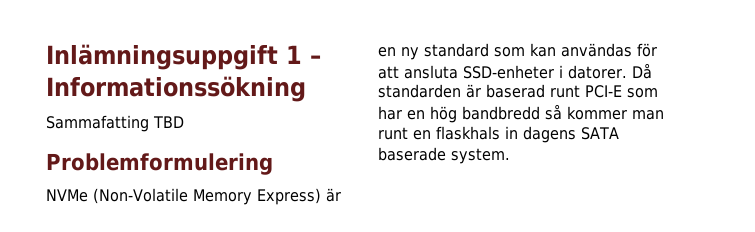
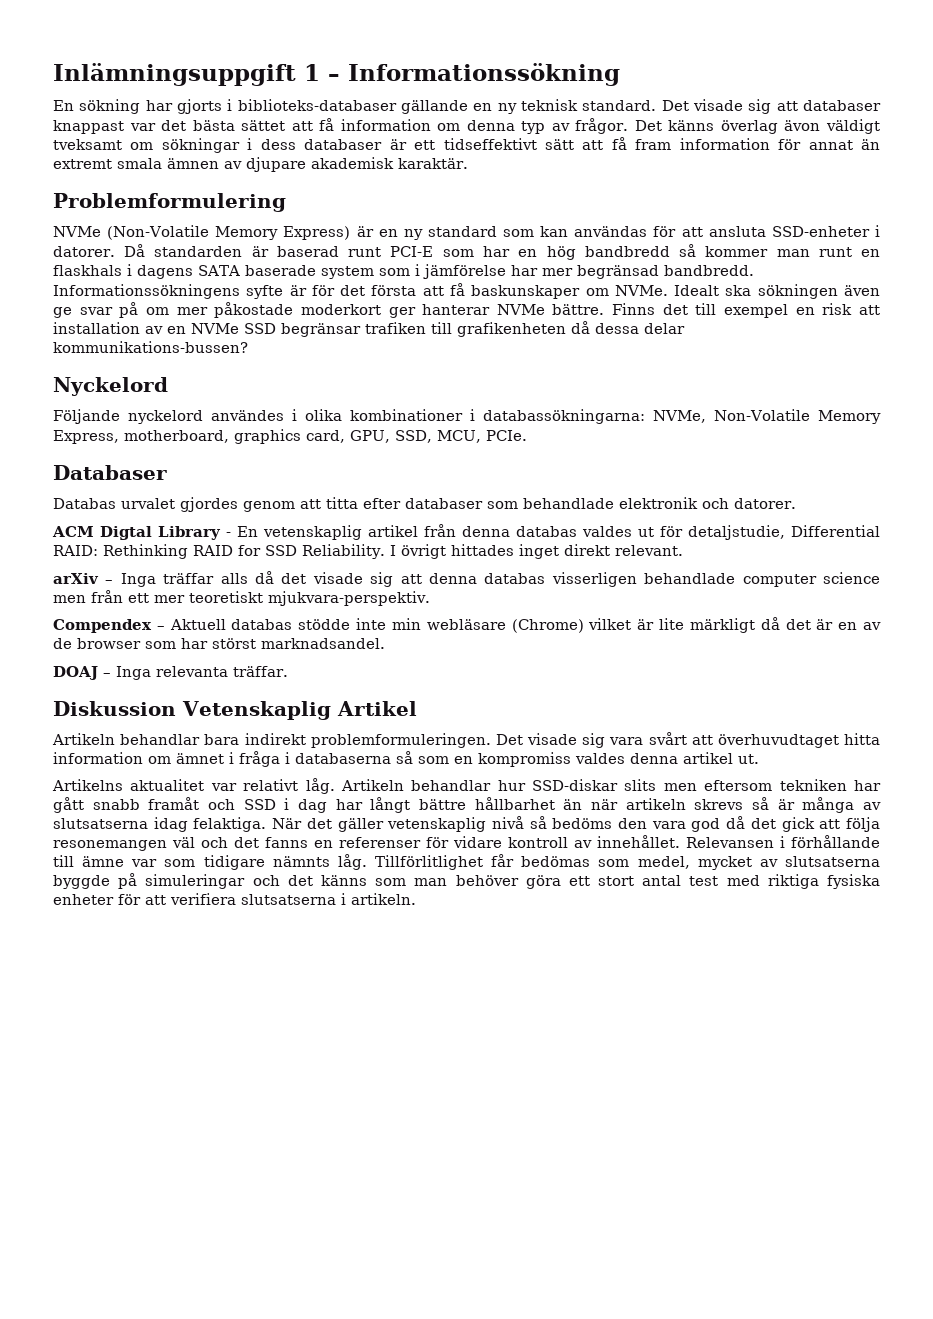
[46,115,184,132] Sammafatting TBD -> [53,99,882,114] [53,118,880,134] [53,137,880,153] [53,157,468,172] En sökning har gjorts i biblioteks-databaser gällande en ny teknisk standard. Det visade sig att databaser knappast var det bästa sättet att få information om denna typ av frågor. Det känns överlag ävon väldigt tveksamt om sökningar i dess databaser är ett tidseffektivt sätt att få fram information för annat än extremt smala ämnen av djupare akademisk karaktär.
[505,126,518,139] in -> [127,264,132,276] i
[451,148,510,164] system. -> [321,264,754,279] [53,283,881,299] [53,302,880,318] [53,321,685,337] [53,341,248,353] [53,377,168,396] [53,409,881,424] [53,429,527,444] [53,465,167,480] [53,497,796,512] [52,524,880,540] [53,544,683,559] [53,571,880,587] [53,590,430,606] [53,617,882,633] [53,638,385,649] [53,666,288,680] [53,701,417,720] [52,732,880,748] [53,751,759,767] [52,778,881,794] [53,797,881,813] [53,816,881,832] [53,835,880,851] [53,854,880,870] [53,873,880,889] [53,893,416,905] system som i jämförelse har mer begränsad bandbredd. Informationssökningens syfte är för det första att få baskunskaper om NVMe. Idealt ska sökningen även ge svar på om mer påkostade moderkort ger hanterar NVMe bättre. Finns det till exempel en risk att installation av en NVMe SSD begränsar trafiken till grafikenheten då dessa delar kommunikations-bussen? // Nyckelord // Följande nyckelord användes i olika kombinationer i databassökningarna: NVMe, Non-Volatile Memory Express, motherboard, graphics card, GPU, SSD, MCU, PCIe. // Databaser // Databas urvalet gjordes genom att titta efter databaser som behandlade elektronik och datorer. // ACM Digtal Library - En vetenskaplig artikel från denna databas valdes ut för detaljstudie, Differential RAID: Rethinking RAID for SSD Reliability. I övrigt hittades inget direkt relevant. // arXiv – Inga träffar alls då det visade sig att denna databas visserligen behandlade computer science men från ett mer teoretiskt mjukvara-perspektiv. // Compendex – Aktuell databas stödde inte min webläsare (Chrome) vilket är lite märkligt då det är en av de browser som har störst marknadsandel. // DOAJ – Inga relevanta träffar. // Diskussion Vetenskaplig Artikel // Artikeln behandlar bara indirekt problemformuleringen. Det visade sig vara svårt att överhuvudtaget hitta information om ämnet i fråga i databaserna så som en kompromiss valdes denna artikel ut. // Artikelns aktualitet var relativt låg. Artikeln behandlar hur SSD-diskar slits men eftersom tekniken har gått snabb framåt och SSD i dag har långt bättre hållbarhet än när artikeln skrevs så är många av slutsatserna idag felaktiga. När det gäller vetenskaplig nivå så bedöms den vara god då det gick att följa resonemangen väl och det fanns en referenser för vidare kontroll av innehållet. Relevansen i förhållande till ämne var som tidigare nämnts låg. Tillförlitlighet får bedömas som medel, mycket av slutsatserna byggde på simuleringar och det känns som man behöver göra ett stort antal test med riktiga fysiska enheter för att verifiera slutsatserna i artikeln.

